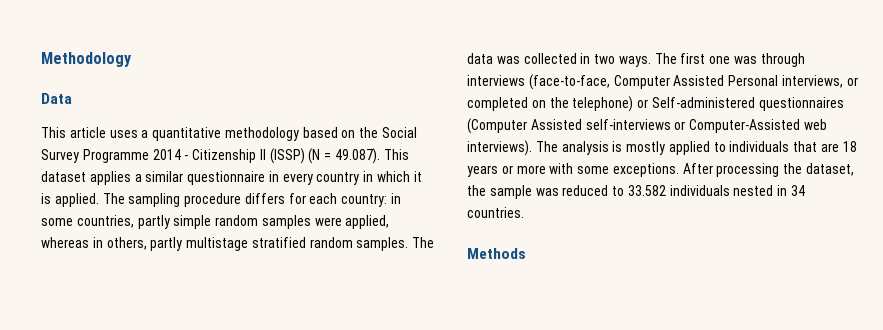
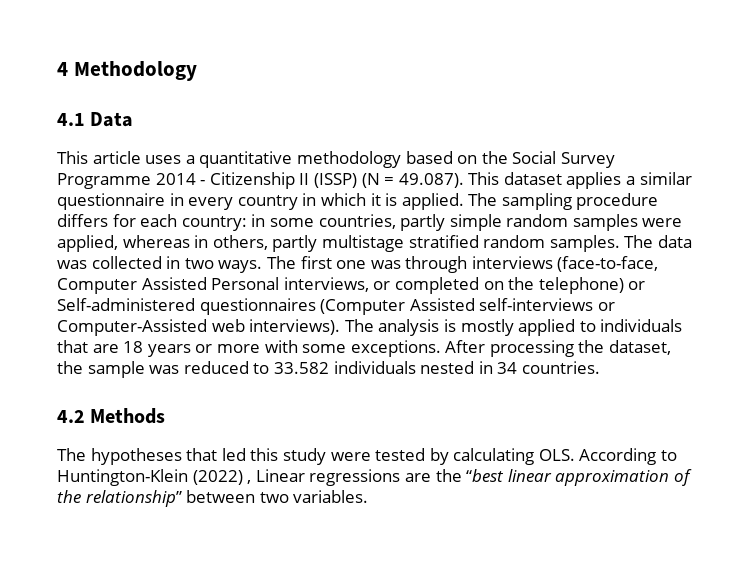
(41, 59) none -> [57,62,68,76] 4
(132, 59) none -> [57,113,85,126] 4.1
(524, 212) none -> [57,410,85,423] 4.2
(526, 253) none -> [57,448,678,465] [57,469,692,486] [57,490,369,507] // The hypotheses that led this study were tested by calculating OLS. According to Huntington-Klein (2022) , Linear regressions are the “best linear approximation of the relationship” between two variables.

